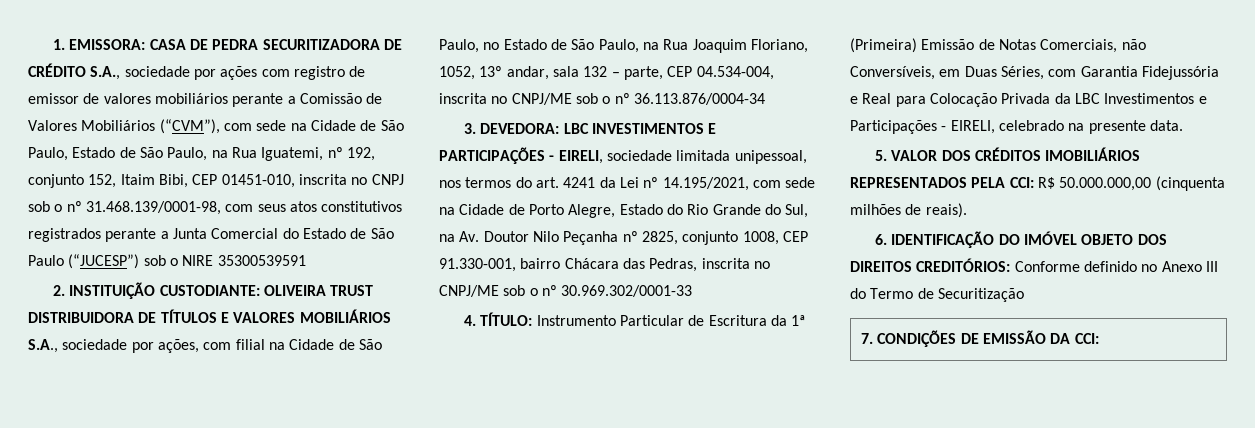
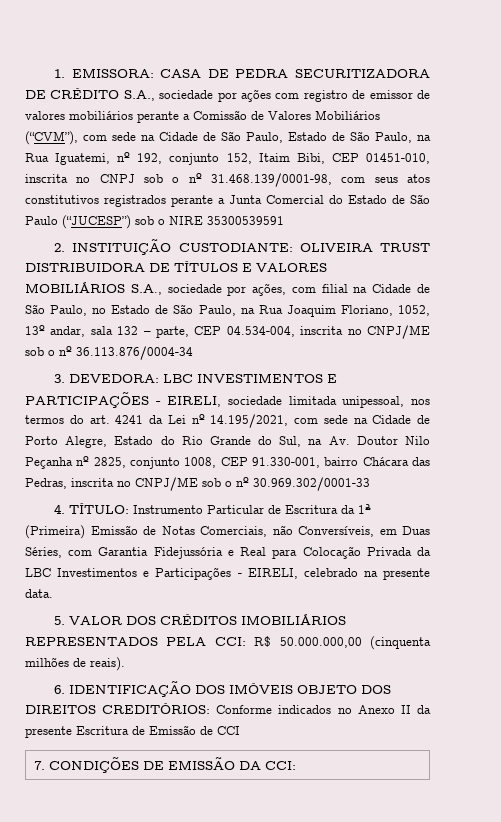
[998,231,1078,245] DO IMÓVEL -> [195,683,294,694] DOS IMÓVEIS
[1083,261,1137,272] definido -> [278,705,332,714] indicados
[1205,261,1218,272] [850,288,1024,302] III do Termo de Securitização -> [400,705,432,714] [25,725,240,738] II da presente Escritura de Emissão de CCI

